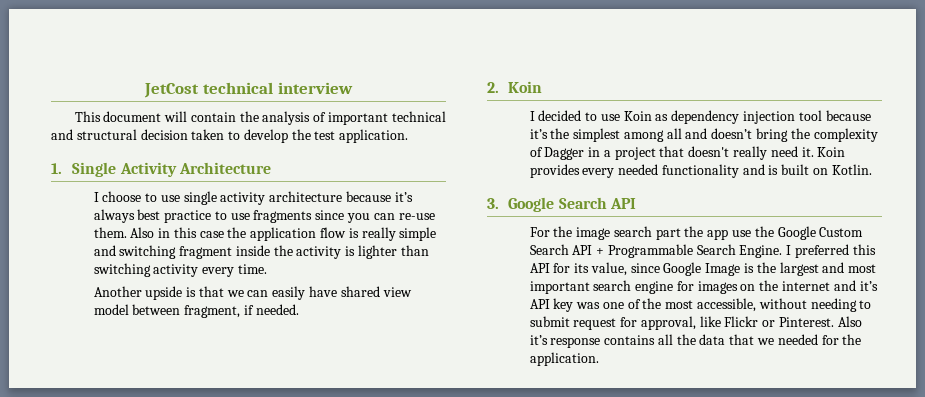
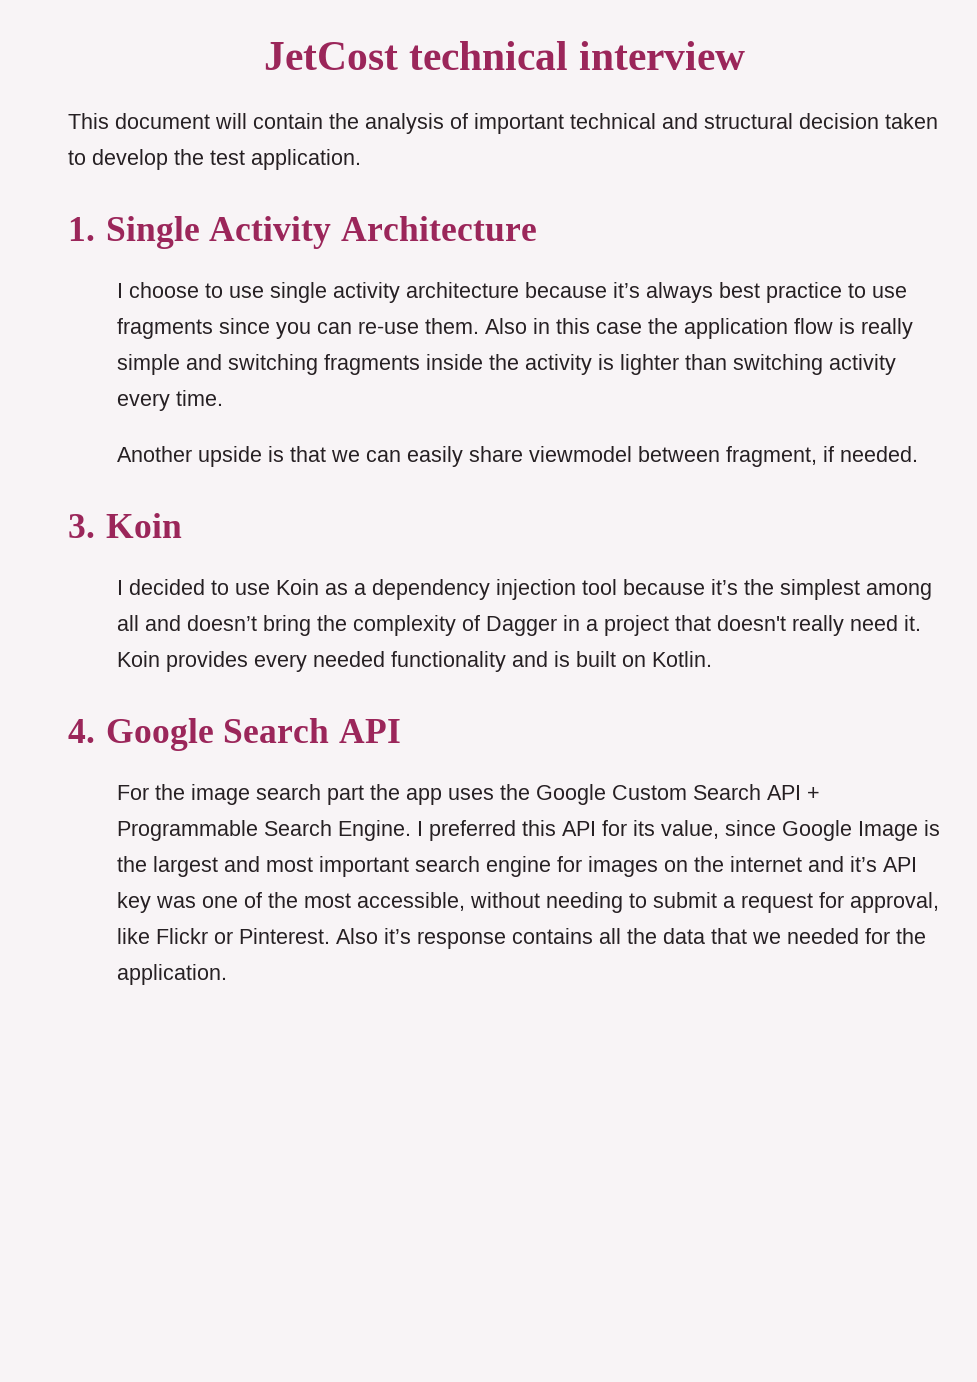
[179,246,233,259] fragment -> [324,354,421,375] fragments
[308,286,412,297] [93,304,129,315] have shared view model -> [469,446,633,462] share viewmodel
[487,82,499,93] 2. -> [68,514,95,538] 3.
(669, 117) none -> [354,583,367,595] a
[487,198,499,209] 3. -> [68,719,95,743] 4.
[731,230,751,237] use -> [448,788,495,800] uses
(570, 321) none -> [723,896,736,908] a

